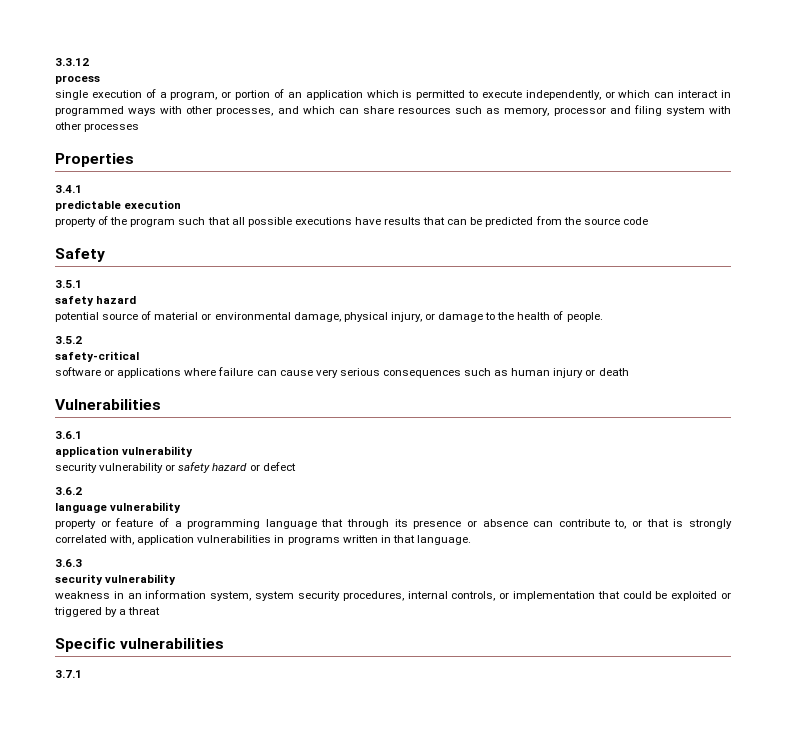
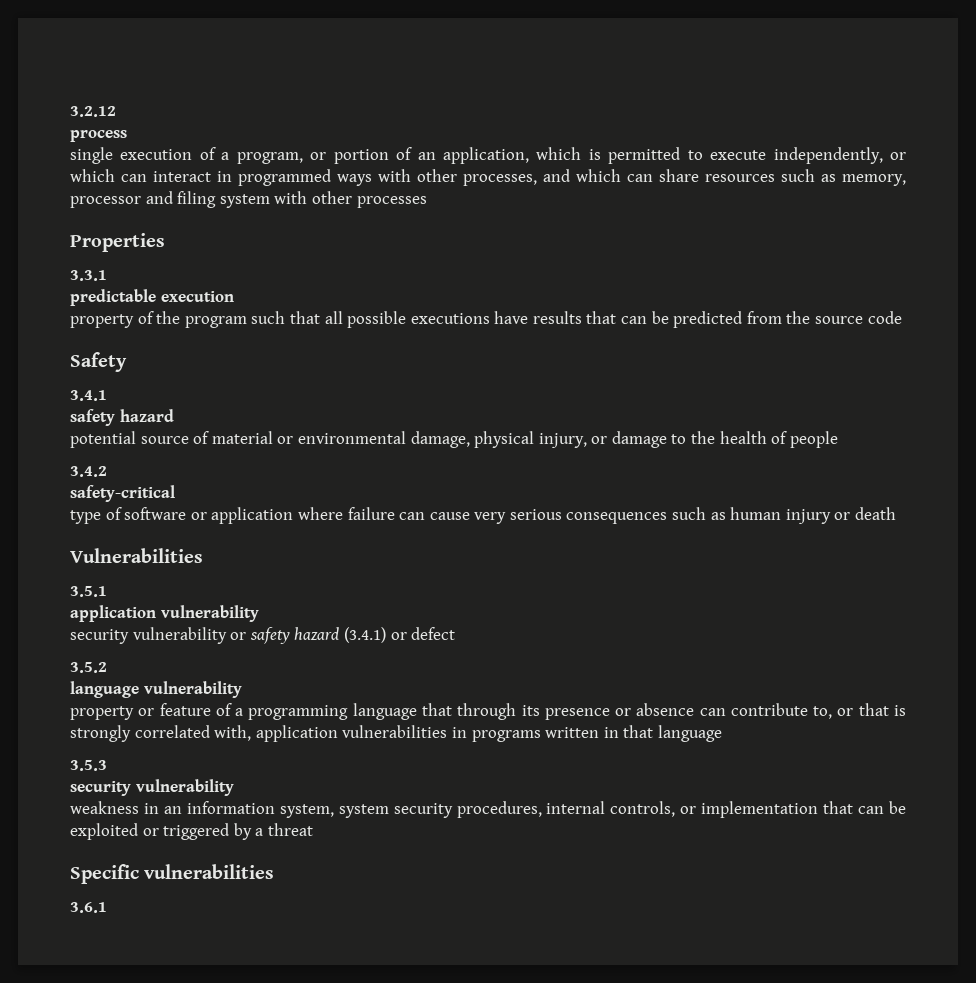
[55,58,89,66] 3.3.12 -> [70,106,116,117] 3.2.12
[305,90,363,100] application -> [442,147,529,164] application,
[55,185,82,193] 3.4.1 -> [70,270,107,281] 3.3.1
[55,280,82,288] 3.5.1 -> [70,390,107,401] 3.4.1
[566,312,603,322] [55,336,82,344] people. // 3.5.2 -> [789,431,838,448] [70,466,107,477] people // 3.4.2
(139, 356) none -> [70,507,122,524] type of
[117,368,182,378] applications -> [211,507,294,524] application
[55,431,82,439] 3.6.1 -> [70,586,107,597] 3.5.1
(248, 467) none -> [343,627,386,643] (3.4.1)
[55,487,82,495] 3.6.2 -> [70,662,107,673] 3.5.2
[416,535,471,545] [55,559,82,567] language. // 3.6.3 -> [657,725,722,742] [70,760,107,771] language // 3.5.3
[622,591,652,599] could -> [858,806,885,814] can
[55,670,82,678] 3.7.1 -> [70,902,107,913] 3.6.1

